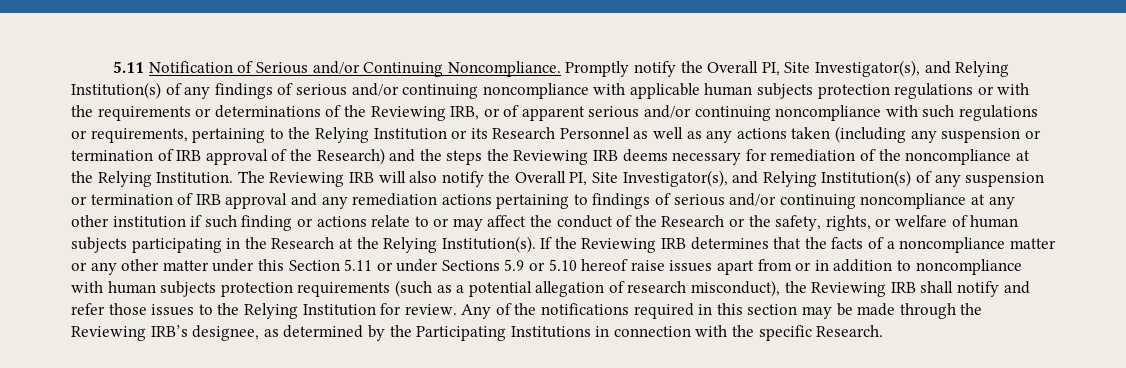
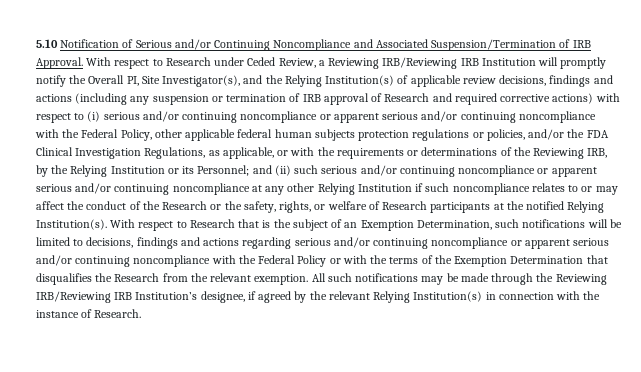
[113,61,145,73] 5.11 -> [36,39,58,48] 5.10
[447,60,1010,77] [71,82,700,99] Noncompliance. Promptly notify the Overall PI, Site Investigator(s), and Relying Institution(s) of any findings of serious and/or continuing noncompliance with applicable -> [273,39,591,51] [36,57,607,69] [36,75,613,87] [36,93,620,105] [36,111,596,123] [35,129,273,141] Noncompliance and Associated Suspension/Termination of IRB Approval. With respect to Research under Ceded Review, a Reviewing IRB/Reviewing IRB Institution will promptly notify the Overall PI, Site Investigator(s), and the Relying Institution(s) of applicable review decisions, findings and actions (including any suspension or termination of IRB approval of Research and required corrective actions) with respect to (i) serious and/or continuing noncompliance or apparent serious and/or continuing noncompliance with the Federal Policy, other applicable federal
(994, 90) none -> [486,129,609,141] [36,147,289,159] policies, and/or the FDA Clinical Investigation Regulations, as applicable, or
[483,105,1039,121] [71,128,284,143] or of apparent serious and/or continuing noncompliance with such regulations or requirements, pertaining to -> [36,165,48,177] by
[492,126,1041,143] [71,148,1030,165] [71,170,1045,187] [71,193,672,209] Research Personnel as well as any actions taken (including any suspension or termination of IRB approval of the Research) and the steps the Reviewing IRB deems necessary for remediation of the noncompliance at the Relying Institution. The Reviewing IRB will also notify the Overall PI, Site Investigator(s), and Relying Institution(s) of any suspension or termination of IRB approval and any remediation actions pertaining to findings of -> [197,165,597,177] Personnel; and (ii) such serious and/or continuing noncompliance or apparent
[112,215,411,231] institution if such finding or actions relate -> [317,183,565,195] Relying Institution if such noncompliance relates
[970,215,1019,228] [71,236,1056,253] [71,259,1022,275] [71,280,1030,297] [71,303,798,319] human subjects participating in the Research at the Relying Institution(s). If the Reviewing IRB determines that the facts of a noncompliance matter or any other matter under this Section 5.11 or under Sections 5.9 or 5.10 hereof raise issues apart from or in addition to noncompliance with human subjects protection requirements (such as a potential allegation of research misconduct), the Reviewing IRB shall notify and refer those issues to the Relying Institution for review. Any of the notifications required in this section -> [382,201,605,213] [36,219,622,231] [36,237,610,249] [36,255,608,267] [36,273,419,285] Research participants at the notified Relying Institution(s). With respect to Research that is the subject of an Exemption Determination, such notifications will be limited to decisions, findings and actions regarding serious and/or continuing noncompliance or apparent serious and/or continuing noncompliance with the Federal Policy or with the terms of the Exemption Determination that disqualifies the Research from the relevant exemption. All such notifications
[150,325,591,341] IRB’s designee, as determined by the Participating Institutions -> [36,291,483,303] IRB/Reviewing IRB Institution’s designee, if agreed by the relevant Relying Institution(s)
[758,325,812,341] specific -> [36,309,93,318] instance of

